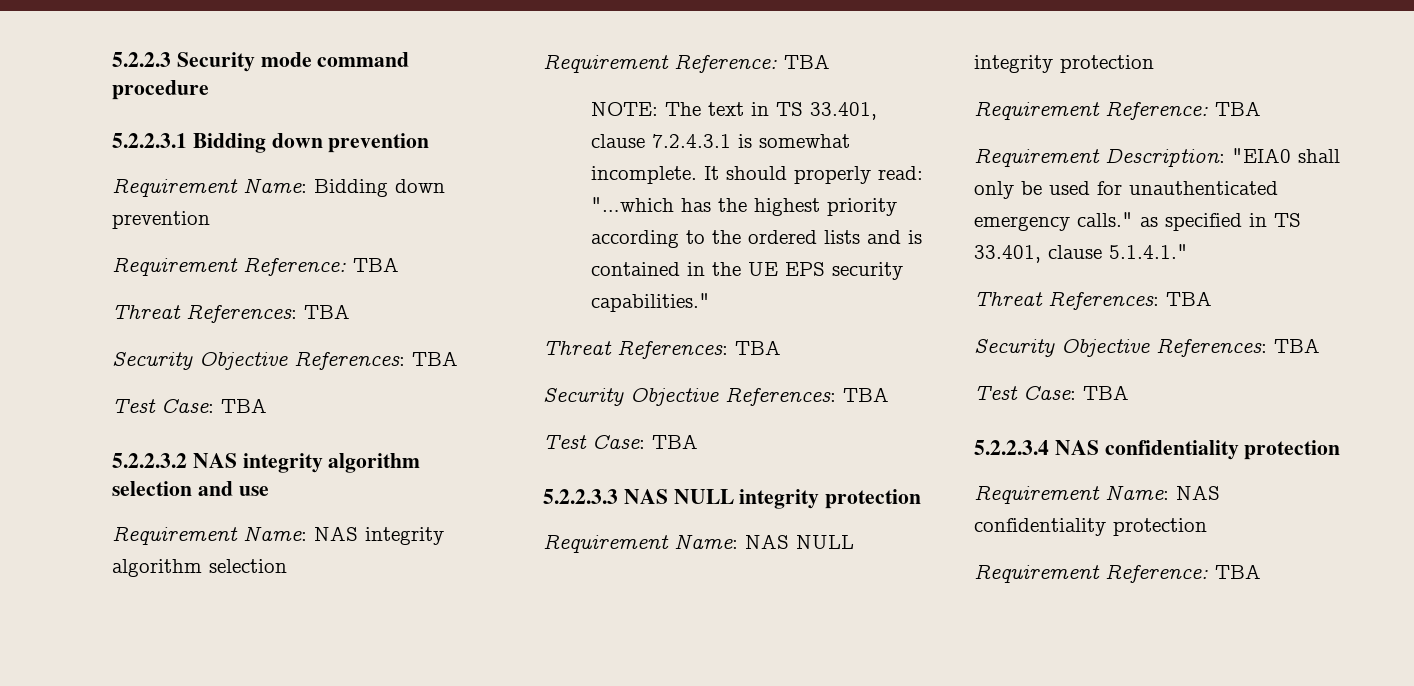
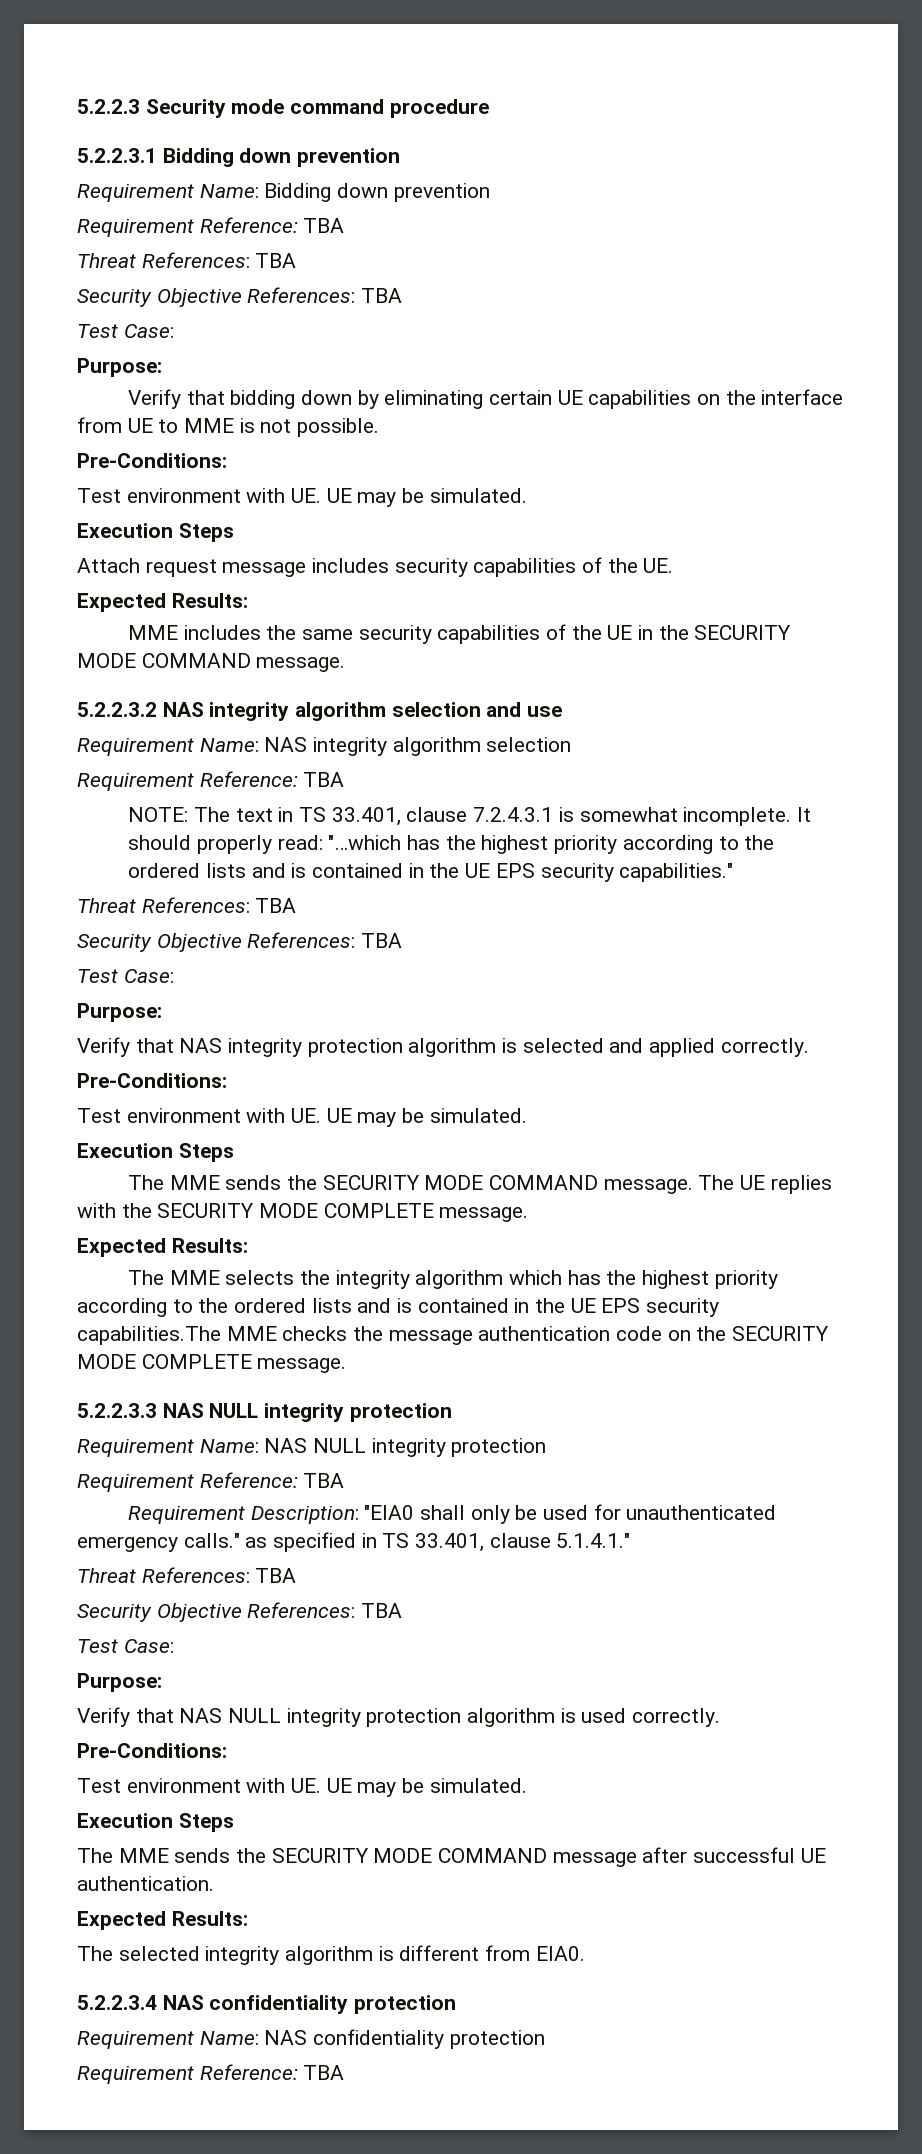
[221,398,267,413] TBA -> [77,358,162,377] [128,389,844,409] [77,417,380,437] [77,453,227,468] [77,488,527,507] [77,523,234,542] [77,557,674,577] [77,593,248,612] [128,624,792,644] [77,653,346,672] // Purpose: // Verify that bidding down by eliminating certain UE capabilities on the interface from UE to MME is not possible. // Pre-Conditions: // Test environment with UE. UE may be simulated. // Execution Steps // Attach request message includes security capabilities of the UE. // Expected Results: // MME includes the same security capabilities of the UE in the SECURITY MODE COMMAND message.
[652,434,698,449] TBA -> [77,1003,162,1022] [77,1037,809,1057] [77,1073,227,1088] [77,1108,527,1127] [77,1143,234,1162] [128,1175,832,1194] [77,1203,529,1222] [77,1238,248,1257] [128,1270,778,1289] [77,1298,720,1317] [77,1326,830,1345] [77,1354,347,1373] // Purpose: // Verify that NAS integrity protection algorithm is selected and applied correctly. // Pre-Conditions: // Test environment with UE. UE may be simulated. // Execution Steps // The MME sends the SECURITY MODE COMMAND message. The UE replies with the SECURITY MODE COMPLETE message. // Expected Results: // The MME selects the integrity algorithm which has the highest priority according to the ordered lists and is contained in the UE EPS security capabilities.The MME checks the message authentication code on the SECURITY MODE COMPLETE message.
[1083,385,1129,400] TBA -> [77,1673,162,1692] [77,1707,721,1727] [77,1743,227,1758] [77,1778,527,1797] [77,1813,234,1832] [77,1847,826,1867] [77,1876,214,1891] [77,1911,248,1930] [77,1945,585,1965] // Purpose: // Verify that NAS NULL integrity protection algorithm is used correctly. // Pre-Conditions: // Test environment with UE. UE may be simulated. // Execution Steps // The MME sends the SECURITY MODE COMMAND message after successful UE authentication. // Expected Results: // The selected integrity algorithm is different from EIA0.

